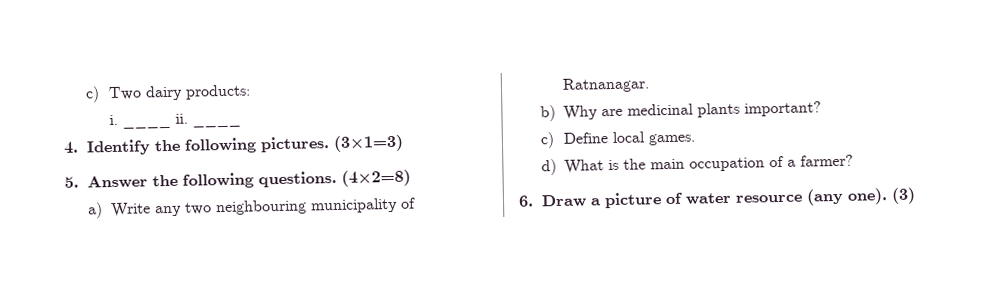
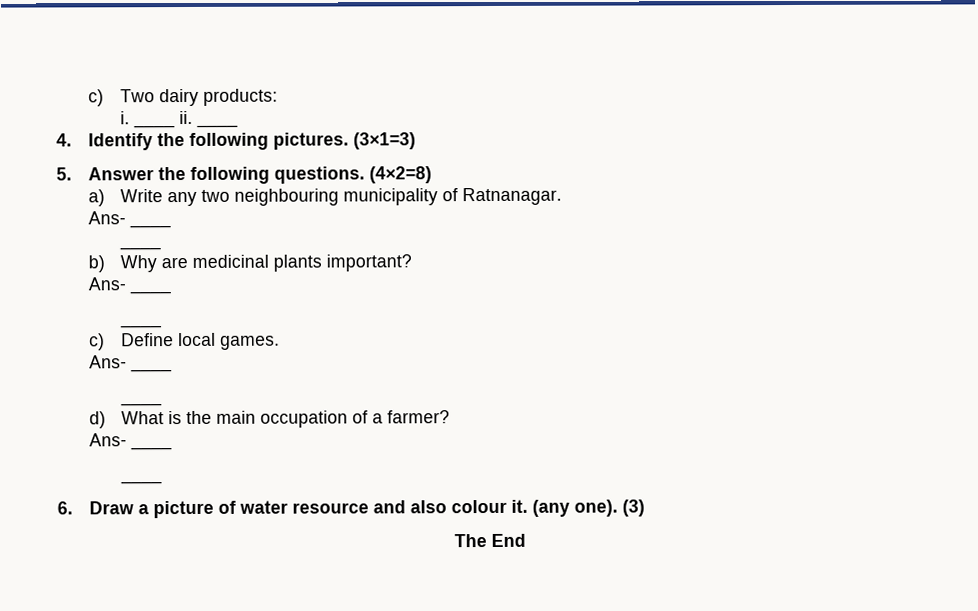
(651, 85) none -> [87,211,171,229] [118,246,161,251] // Ans- ____ // ____
(823, 109) none -> [87,277,171,295] [119,324,162,329] // Ans- ____ // ____
(697, 139) none -> [88,355,172,373] [119,402,162,407] // Ans- ____ // ____
(855, 160) none -> [88,433,172,451] [119,480,162,485] // Ans- ____ // ____
(804, 198) none -> [372,499,528,514] and also colour it.
(917, 195) none -> [453,533,526,548] // The End

